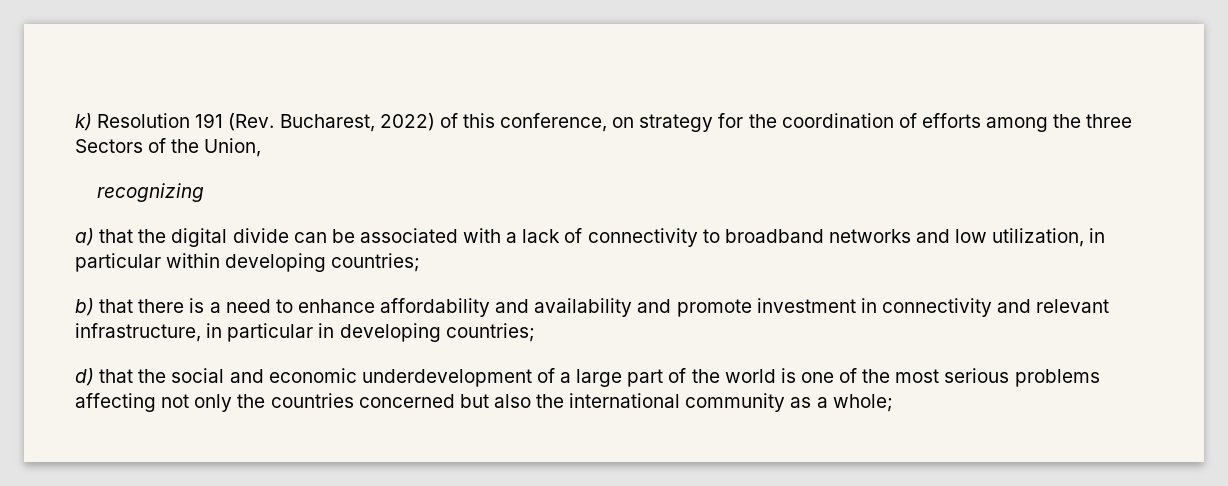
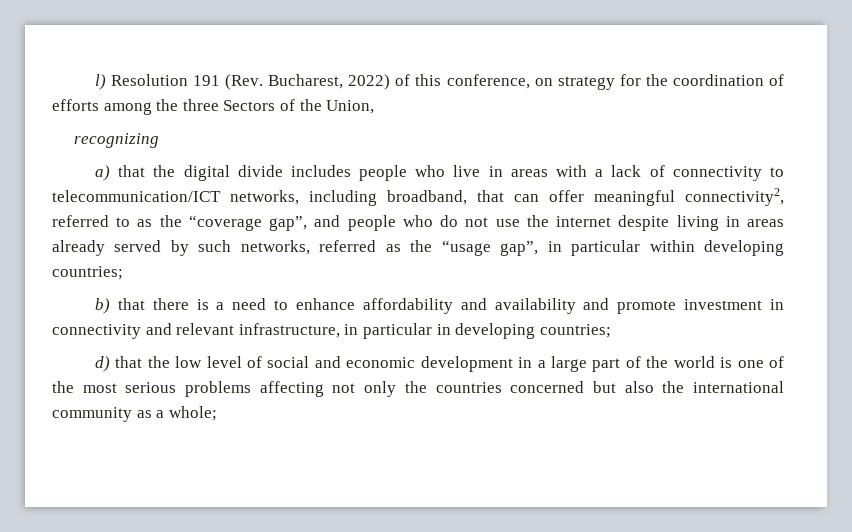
[75,113,92,131] k) -> [94,74,106,90] l)
[293,228,458,243] can be associated -> [290,165,548,181] includes people who live in areas
[724,228,1085,247] broadband networks and low utilization, -> [52,188,784,206] [52,215,785,231] [52,240,539,256] telecommunication/ICT networks, including broadband, that can offer meaningful connectivity2, referred to as the “coverage gap”, and people who do not use the internet despite living in areas already served by such networks, referred as the “usage gap”,
(167, 376) none -> [175,356,263,368] low level of
[361,368,555,387] underdevelopment of -> [420,356,533,372] development in

